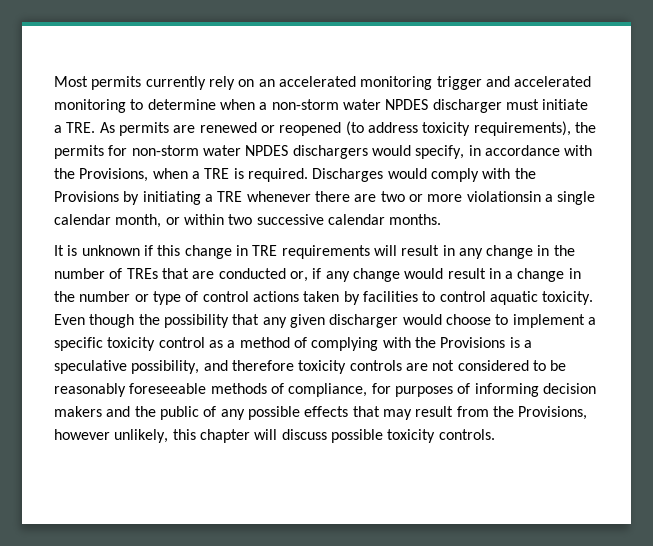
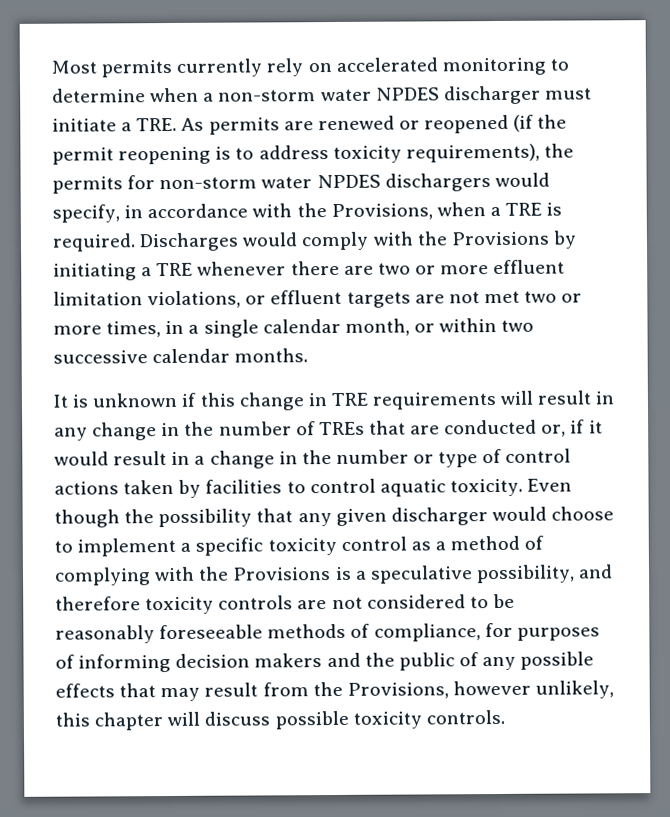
[258,76,510,90] an accelerated monitoring trigger and -> (332, 68) none
[345,121,364,136] (to -> [513,114,568,132] [52,146,255,165] (if the permit reopening is to
[466,191,541,202] violationsin -> [493,259,566,275] [53,289,583,309] [53,320,185,338] effluent limitation violations, or effluent targets are not met two or more times, in
[325,268,400,282] any change -> [588,420,603,434] it

